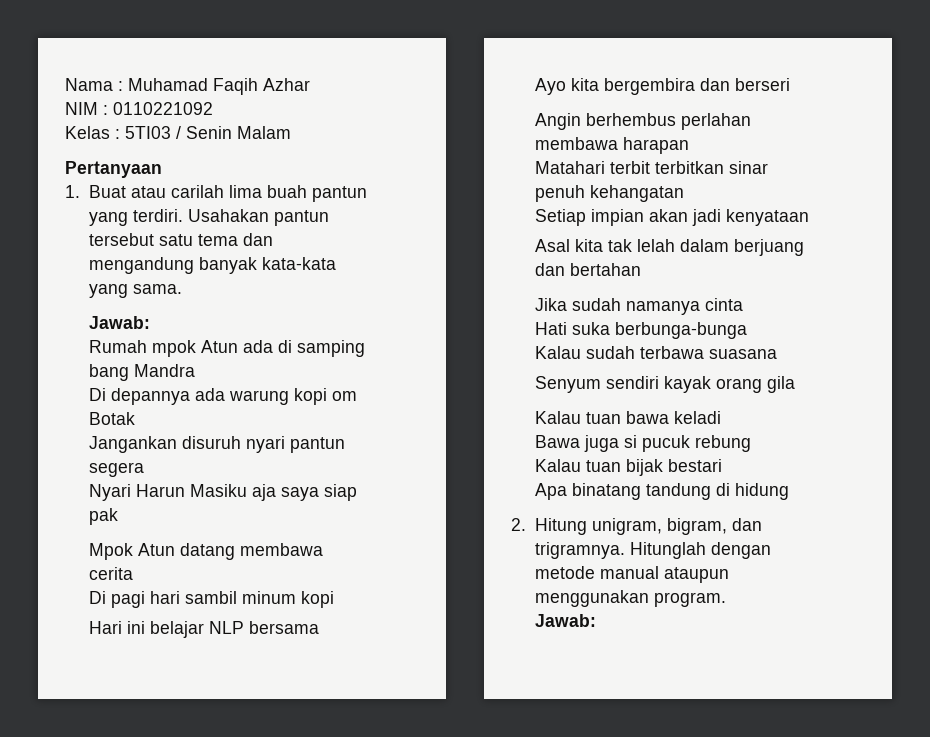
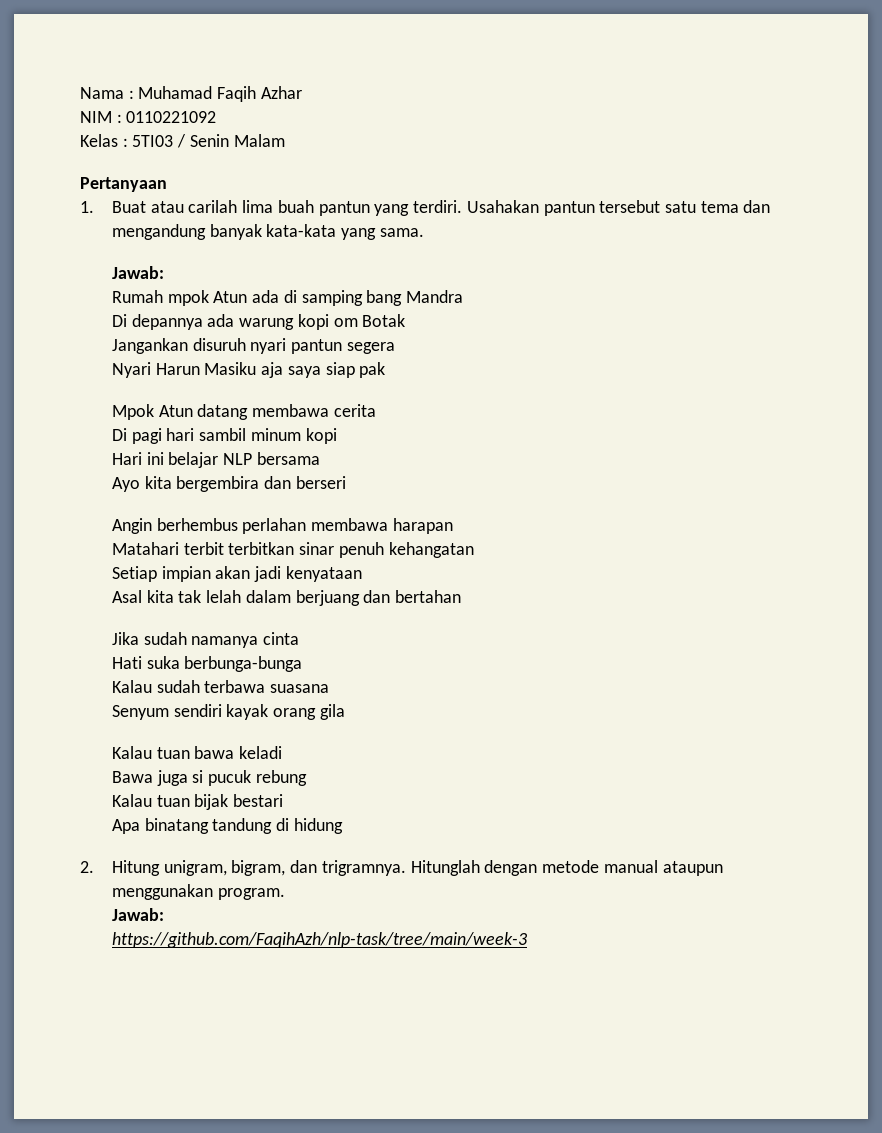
(596, 620) none -> [111,932,527,948] // https://github.com/FaqihAzh/nlp-task/tree/main/week-3

